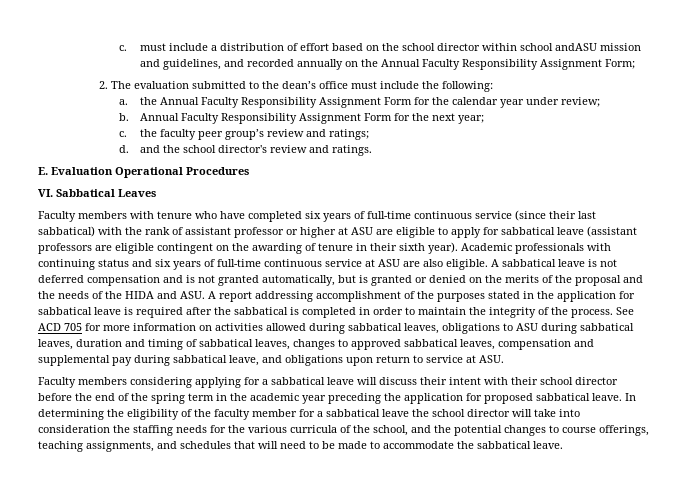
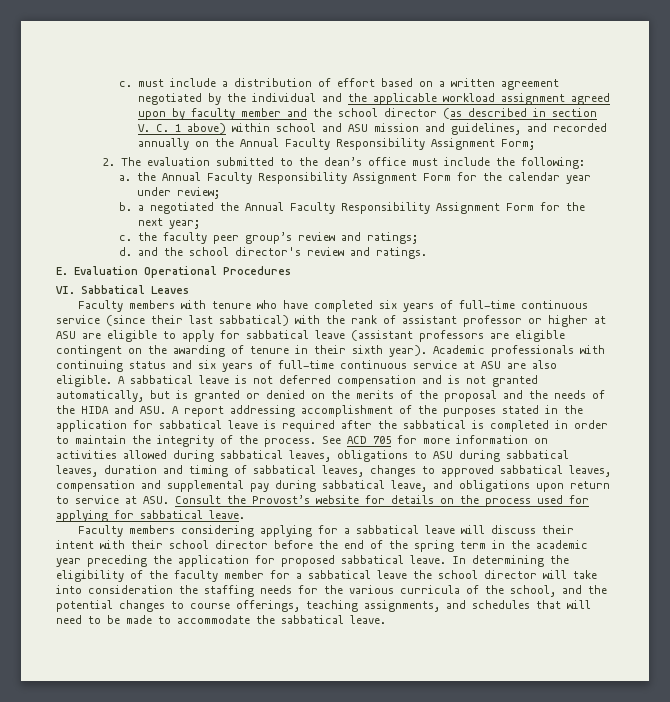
[381,43,597,51] the school director within school andASU -> [439,78,560,90] [138,93,611,105] [138,108,598,120] [138,123,369,134] a written agreement negotiated by the individual and the applicable workload assignment agreed upon by faculty member and the school director (as described in section V. C. 1 above) within school and ASU
(130, 117) none -> [138,202,240,214] a negotiated the
(504, 359) none -> [175,495,589,507] [56,510,245,522] Consult the Provost’s website for details on the process used for applying for sabbatical leave.

